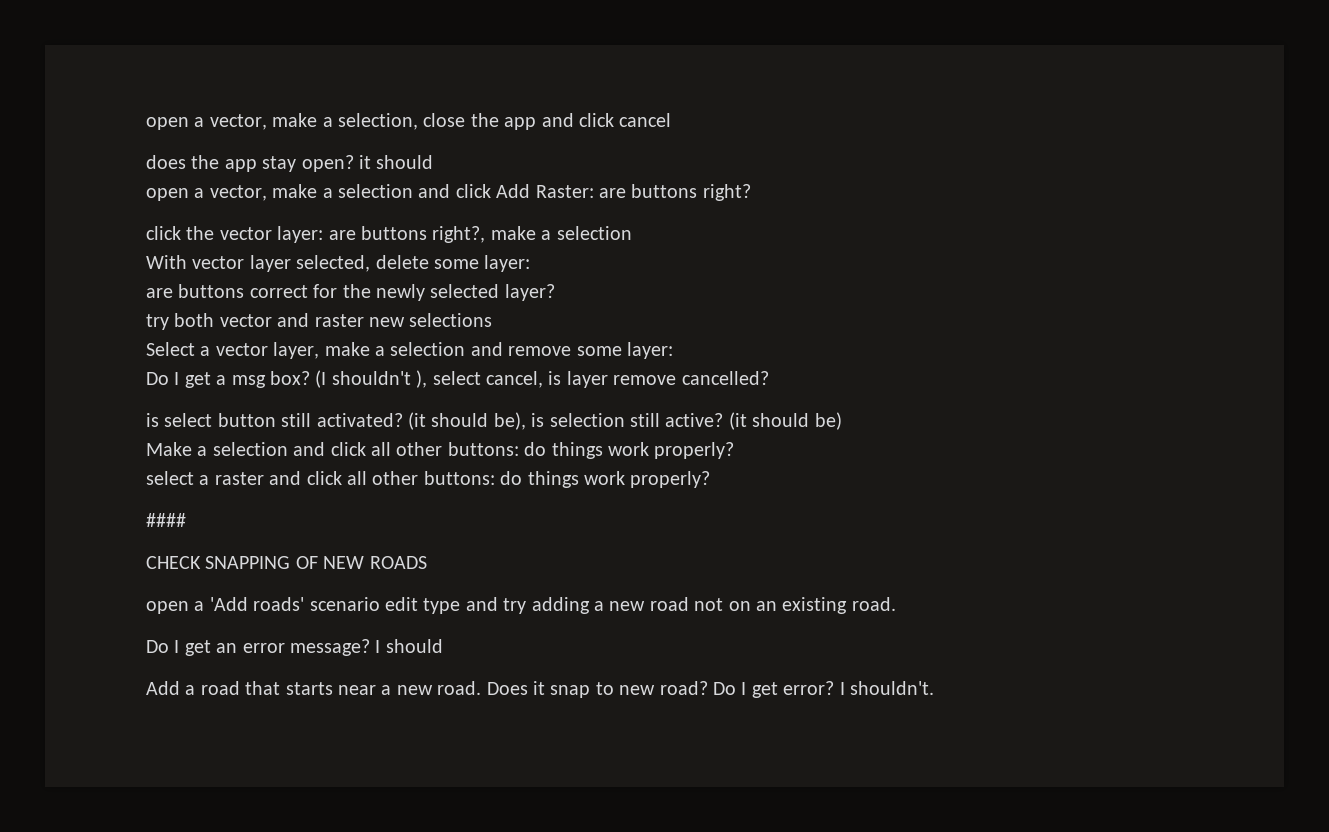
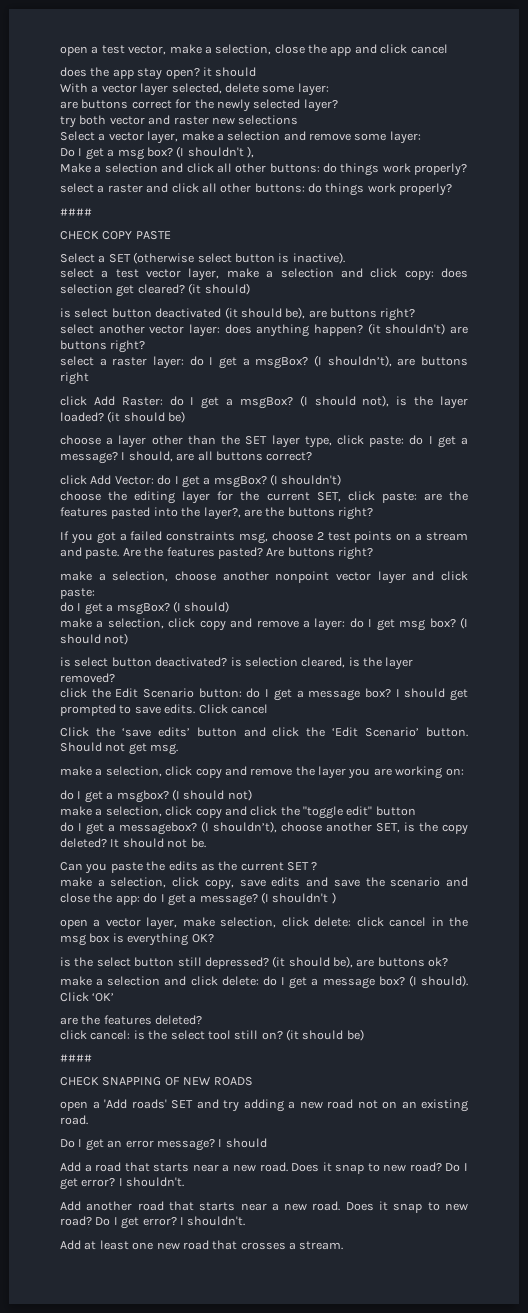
[146,117,205,130] open a -> [60,45,125,56] open a test
[146,184,751,201] [146,226,632,243] [146,255,187,269] open a vector, make a selection and click Add Raster: are buttons right? // click the vector layer: are buttons right?, make a selection // With -> [60,83,99,93] With a
[432,371,769,388] [146,412,842,430] select cancel, is layer remove cancelled? // is select button still activated? (it should be), is selection still active? (it should be) -> (254, 152) none
(186, 520) none -> [60,231,171,240] [60,252,345,264] [60,268,469,281] [60,283,250,297] [60,307,416,321] [60,323,469,337] [60,340,146,353] [60,355,468,369] [60,372,89,385] [60,395,469,409] [60,411,186,423] [60,435,469,448] [60,451,313,464] [60,474,342,488] [60,491,468,504] [60,507,373,520] [60,531,469,544] [60,547,373,560] [60,571,469,584] [60,588,95,599] [60,601,230,615] [60,617,468,631] [60,633,129,645] [60,657,414,670] [60,673,115,683] [60,688,468,701] [60,704,268,716] [60,727,468,737] [60,742,179,755] [60,766,464,779] [60,789,252,803] [60,806,416,819] [60,821,468,835] [60,838,206,848] [60,861,318,874] [60,877,469,890] [60,892,336,906] [60,917,468,930] [60,933,214,946] [60,956,449,969] [60,975,468,989] [60,992,115,1002] [60,1015,203,1025] [60,1029,364,1041] [60,1054,92,1062] // CHECK COPY PASTE // Select a SET (otherwise select button is inactive). // select a test vector layer, make a selection and click copy: does selection get cleared? (it should) // is select button deactivated (it should be), are buttons right? // select another vector layer: does anything happen? (it shouldn't) are buttons right? // select a raster layer: do I get a msgBox? (I shouldn’t), are buttons right // click Add Raster: do I get a msgBox? (I should not), is the layer loaded? (it should be) // choose a layer other than the SET layer type, click paste: do I get a message? I should, are all buttons correct? // click Add Vector: do I get a msgBox? (I shouldn't) // choose the editing layer for the current SET, click paste: are the features pasted into the layer?, are the buttons right? // If you got a failed constraints msg, choose 2 test points on a stream and paste. Are the features pasted? Are buttons right? // make a selection, choose another nonpoint vector layer and click paste: // do I get a msgBox? (I should) // make a selection, click copy and remove a layer: do I get msg box? (I should not) // is select button deactivated? is selection cleared, is the layer removed? // click the Edit Scenario button: do I get a message box? I should get prompted to save edits. Click cancel // Click the ‘save edits’ button and click the ‘Edit Scenario’ button. Should not get msg. // make a selection, click copy and remove the layer you are working on: // do I get a msgbox? (I should not) // make a selection, click copy and click the "toggle edit" button // do I get a messagebox? (I shouldn’t), choose another SET, is the copy deleted? It should not be. // Can you paste the edits as the current SET ? // make a selection, click copy, save edits and save the scenario and close the app: do I get a message? (I shouldn't ) // open a vector layer, make selection, click delete: click cancel in the msg box is everything OK? // is the select button still depressed? (it should be), are buttons ok? // make a selection and click delete: do I get a message box? (I should). Click ‘OK’ // are the features deleted? // click cancel: is the select tool still on? (it should be) // ####
[309,597,461,614] scenario edit type -> [171,1100,193,1109] SET
(934, 688) none -> [60,1201,469,1213] [60,1216,246,1229] [60,1240,344,1250] // Add another road that starts near a new road. Does it snap to new road? Do I get error? I shouldn't. // Add at least one new road that crosses a stream.

